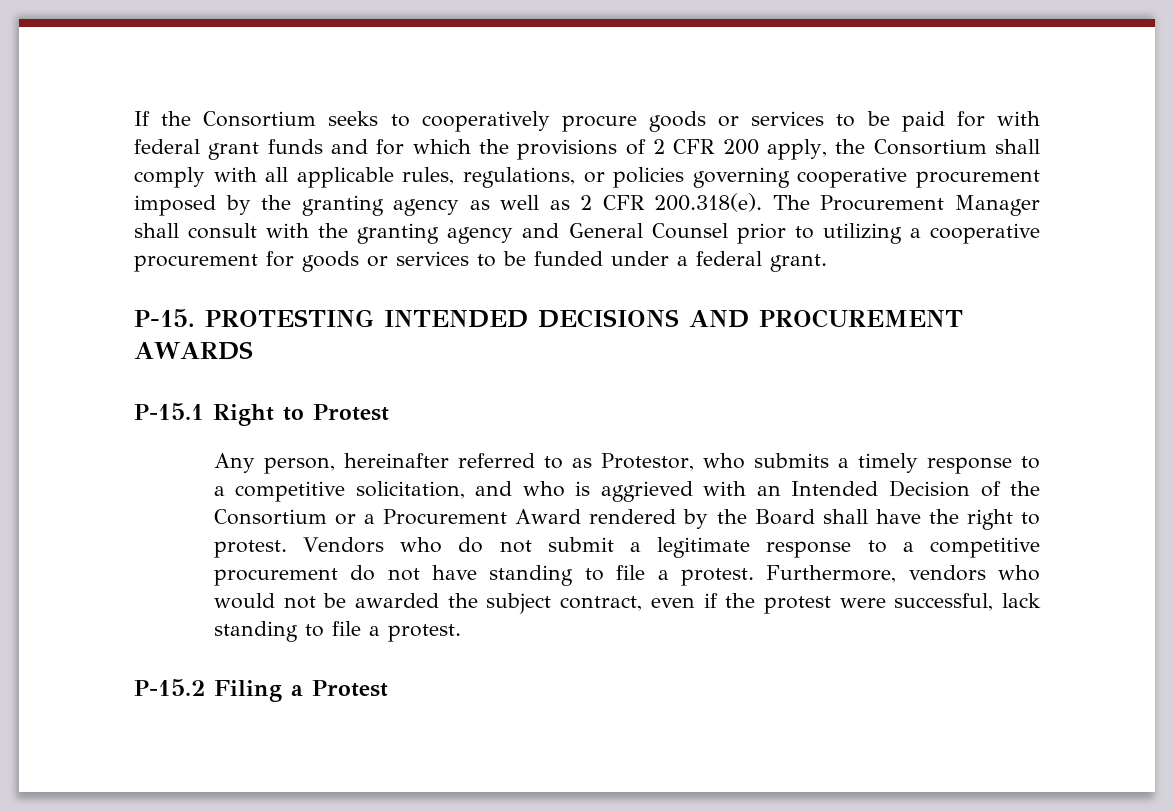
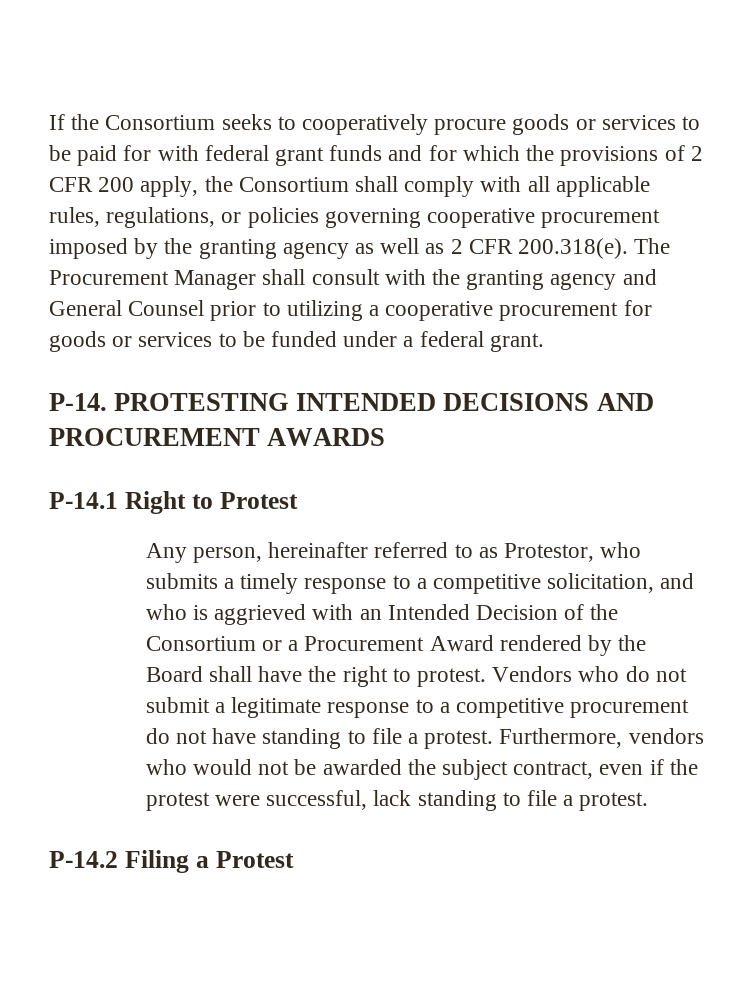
[134,309,195,327] P-15. -> [49,393,107,411] P-14.
[134,403,204,420] P-15.1 -> [49,492,118,509] P-14.1
[134,679,205,696] P-15.2 -> [49,851,118,868] P-14.2

